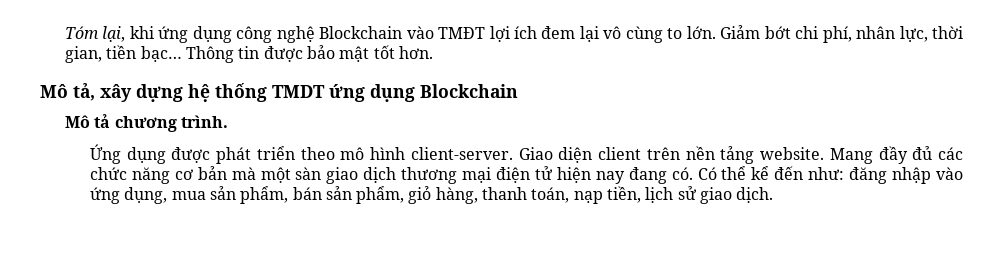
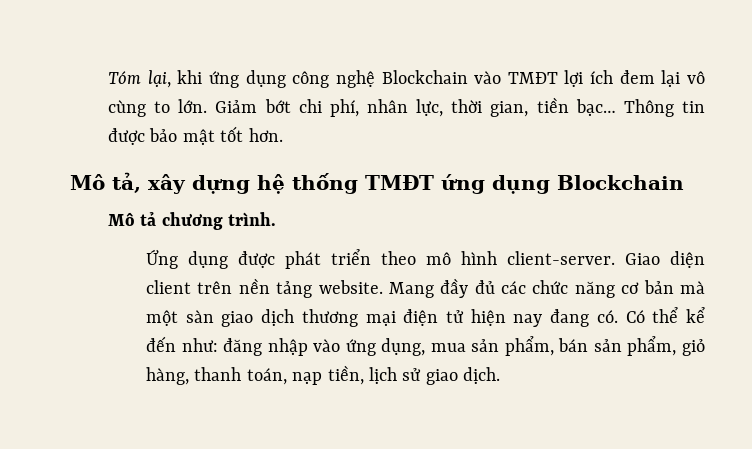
[272,85,325,98] TMDT -> [365,175,434,190] TMĐT

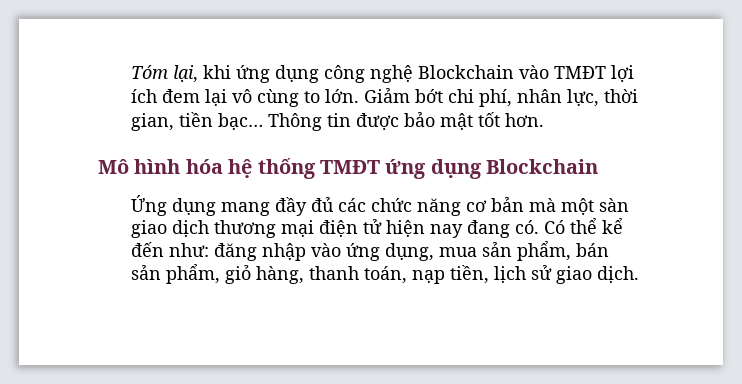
[112,172,250,194] tả, xây dựng -> [134,159,223,174] hình hóa
[108,212,277,230] [146,249,705,269] [146,278,434,298] Mô tả chương trình. // Ứng dụng được phát triển theo mô hình client-server. Giao diện client trên nền tảng website. Mang -> [131,195,271,216] Ứng dụng mang

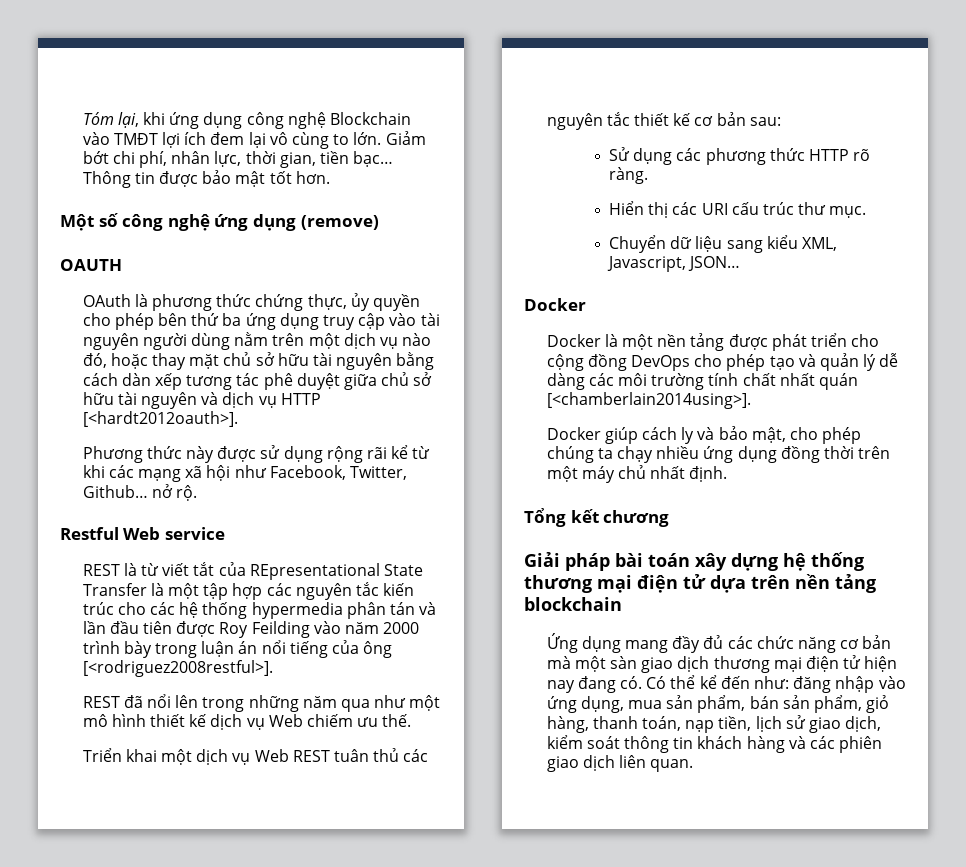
[98,158,599,179] Mô hình hóa hệ thống TMĐT ứng dụng Blockchain -> [60,213,379,231] [60,259,122,271] [82,293,420,311] [82,313,440,330] [82,332,432,350] [82,352,435,370] [82,372,433,390] [82,392,321,409] [82,411,238,427] [82,445,431,463] [82,465,407,482] [82,484,198,501] [60,527,225,540] [82,562,423,580] [82,582,415,600] [82,602,437,619] [82,621,420,638] [82,640,393,658] [82,660,273,677] [82,694,441,712] [82,714,412,730] [82,748,429,765] [546,112,781,130] [609,147,871,165] [609,167,649,184] [609,201,867,218] [609,235,837,253] [607,256,741,272] [524,298,586,311] [546,333,880,351] [546,353,899,371] [546,373,858,390] [546,392,751,409] [546,426,862,444] [546,446,891,463] [546,465,728,483] [524,508,670,527] [524,552,864,571] [524,574,876,593] [524,597,622,611] Một số công nghệ ứng dụng (remove) // OAUTH // OAuth là phương thức chứng thực, ủy quyền cho phép bên thứ ba ứng dụng truy cập vào tài nguyên người dùng nằm trên một dịch vụ nào đó, hoặc thay mặt chủ sở hữu tài nguyên bằng cách dàn xếp tương tác phê duyệt giữa chủ sở hữu tài nguyên và dịch vụ HTTP [<hardt2012oauth>]. // Phương thức này được sử dụng rộng rãi kể từ khi các mạng xã hội như Facebook, Twitter, Github… nở rộ. // Restful Web service // REST là từ viết tắt của REpresentational State Transfer là một tập hợp các nguyên tắc kiến trúc cho các hệ thống hypermedia phân tán và lần đầu tiên được Roy Feilding vào năm 2000 trình bày trong luận án nổi tiếng của ông [<rodriguez2008restful>]. // REST đã nổi lên trong những năm qua như một mô hình thiết kế dịch vụ Web chiếm ưu thế. // Triển khai một dịch vụ Web REST tuân thủ các nguyên tắc thiết kế cơ bản sau: // Sử dụng các phương thức HTTP rõ ràng. // Hiển thị các URI cấu trúc thư mục. // Chuyển dữ liệu sang kiểu XML, Javascript, JSON… // Docker // Docker là một nền tảng được phát triển cho cộng đồng DevOps cho phép tạo và quản lý dễ dàng các môi trường tính chất nhất quán [<chamberlain2014using>]. // Docker giúp cách ly và bảo mật, cho phép chúng ta chạy nhiều ứng dụng đồng thời trên một máy chủ nhất định. // Tổng kết chương // Giải pháp bài toán xây dựng hệ thống thương mại điện tử dựa trên nền tảng blockchain
[597,266,640,283] dịch. -> [845,716,882,732] [546,735,883,753] [546,755,694,772] dịch, kiểm soát thông tin khách hàng và các phiên giao dịch liên quan.

